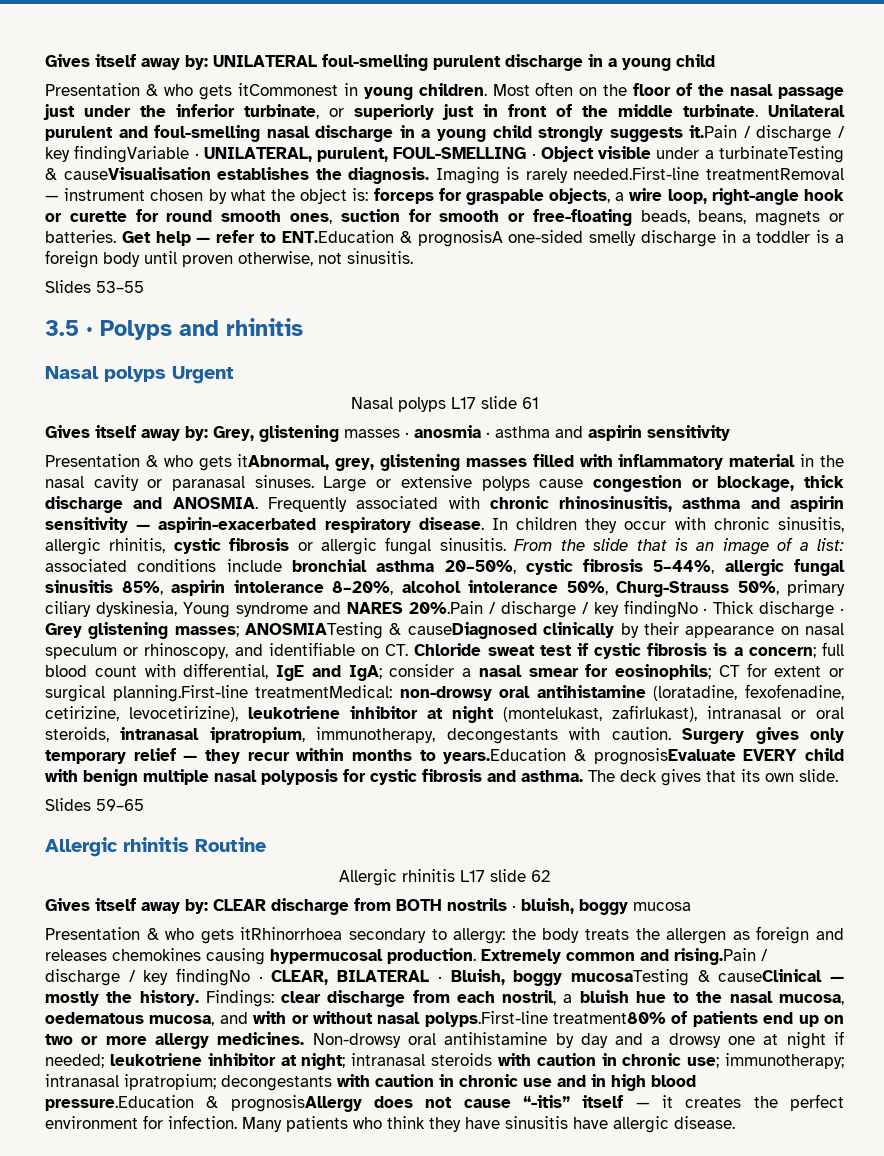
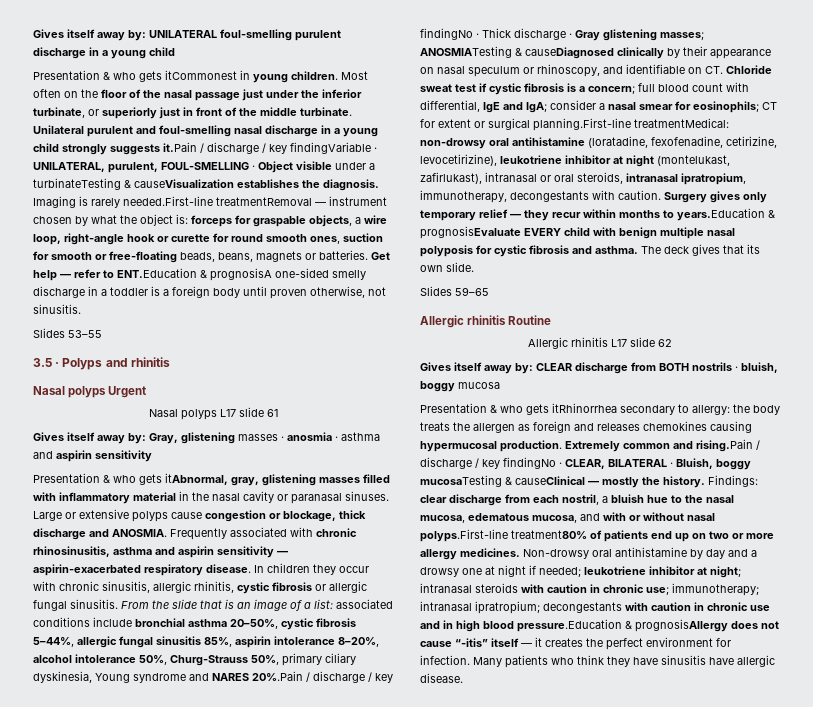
[63,167,211,180] causeVisualisation -> [134,179,234,188] causeVisualization
[213,426,254,441] Grey, -> [149,433,178,444] Gray,
[335,458,375,471] grey, -> [231,477,259,486] gray,
[45,623,82,638] Grey -> [575,30,600,41] Gray
[240,927,343,940] itRhinorrhoea -> [552,403,617,413] itRhinorrhea
[45,1012,144,1024] oedematous -> [468,513,529,521] edematous

